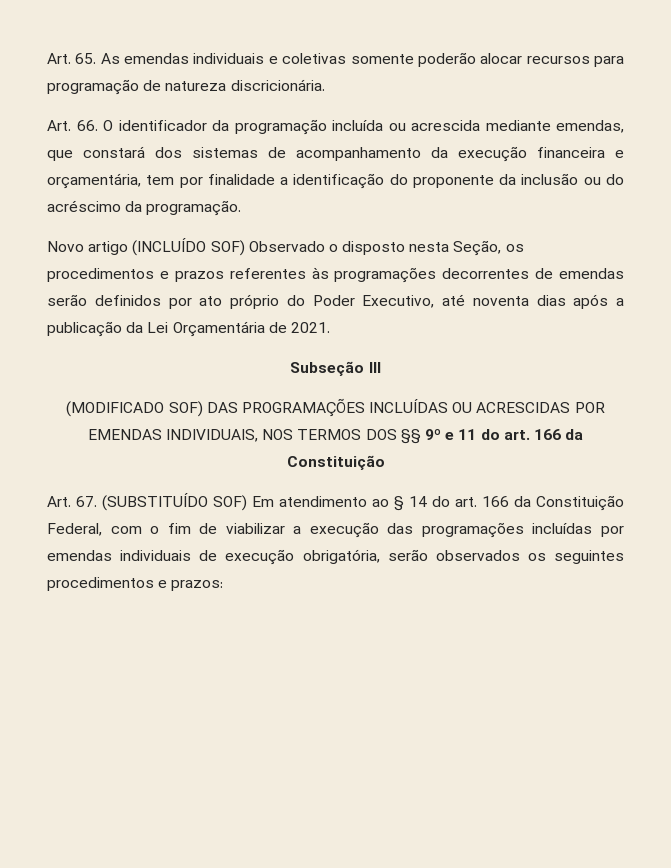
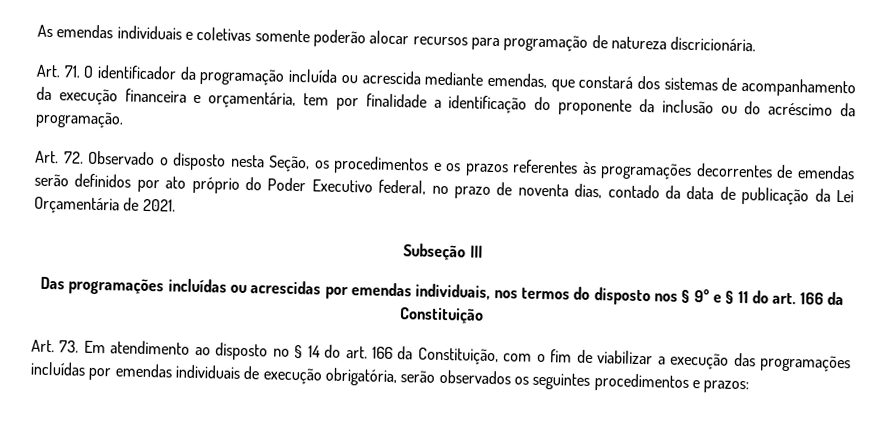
[47,53,97,64] Art. 65. -> (37, 31) none
[76,120,98,131] 66. -> [63,65,81,78] 71.
[47,238,245,256] Novo artigo (INCLUÍDO SOF) -> [35,150,84,164] Art. 72.
(169, 275) none -> [446,163,462,172] os
[362,294,624,309] Executivo, até noventa dias após a -> [311,179,736,200] Executivo federal, no prazo de noventa dias, contado da data de
[66,398,605,417] [87,429,421,444] (MODIFICADO SOF) DAS PROGRAMAÇÕES INCLUÍDAS OU ACRESCIDAS POR EMENDAS INDIVIDUAIS, NOS TERMOS DOS §§ -> [40,276,691,306] Das programações incluídas ou acrescidas por emendas individuais, nos termos do disposto nos §
(455, 436) none -> [725,290,735,304] §
[76,493,247,511] 67. (SUBSTITUÍDO SOF) -> [59,340,80,353] 73.
(389, 503) none -> [215,342,290,361] disposto no
[536,495,624,511] [47,523,102,536] Constituição Federal, -> [417,347,499,366] Constituição,

